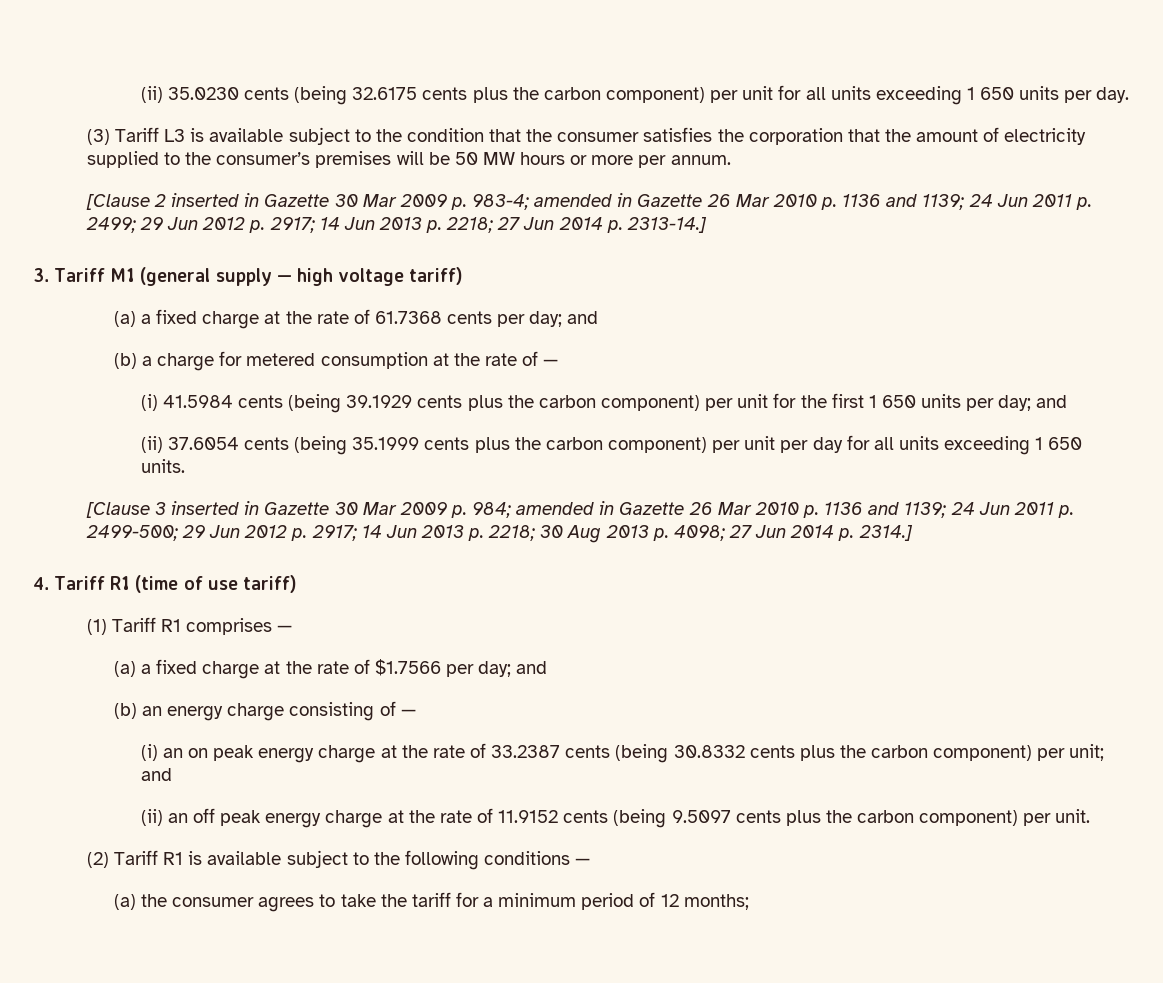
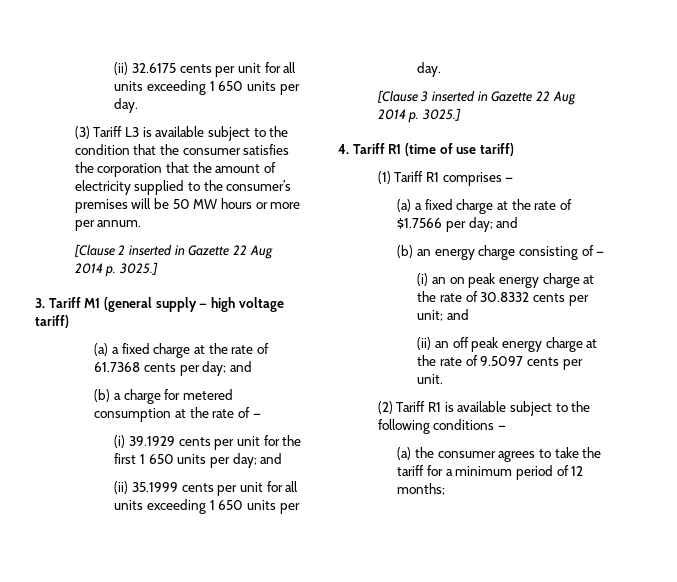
[140,86,705,105] (ii) 35.0230 cents (being 32.6175 cents plus the carbon component) -> [114,62,212,75] (ii) 32.6175 cents
[334,193,1092,210] [85,217,707,233] 30 Mar 2009 p. 983-4; amended in Gazette 26 Mar 2010 p. 1136 and 1139; 24 Jun 2011 p. 2499; 29 Jun 2012 p. 2917; 14 Jun 2013 p. 2218; 27 Jun 2014 p. 2313-14.] -> [232,245,273,259] [74,262,158,277] 22 Aug 2014 p. 3025.]
[162,394,700,413] 41.5984 cents (being 39.1929 cents plus the carbon component) -> [128,436,211,446] 39.1929 cents
[167,435,1083,455] [140,459,185,473] 37.6054 cents (being 35.1999 cents plus the carbon component) per unit per day for all units exceeding 1 650 units. -> [131,481,299,496] [114,499,300,514] [417,62,442,77] 35.1999 cents per unit for all units exceeding 1 650 units per day.
[334,501,1074,518] [85,525,913,543] 30 Mar 2009 p. 984; amended in Gazette 26 Mar 2010 p. 1136 and 1139; 24 Jun 2011 p. 2499-500; 29 Jun 2012 p. 2917; 14 Jun 2013 p. 2218; 30 Aug 2013 p. 4098; 27 Jun 2014 p. 2314.] -> [535,91,576,105] [377,108,461,123] 22 Aug 2014 p. 3025.]
[491,744,1033,763] 33.2387 cents (being 30.8332 cents plus the carbon component) -> [480,292,565,302] 30.8332 cents
[498,809,1019,828] 11.9152 cents (being 9.5097 cents plus the carbon component) -> [480,356,559,366] 9.5097 cents

